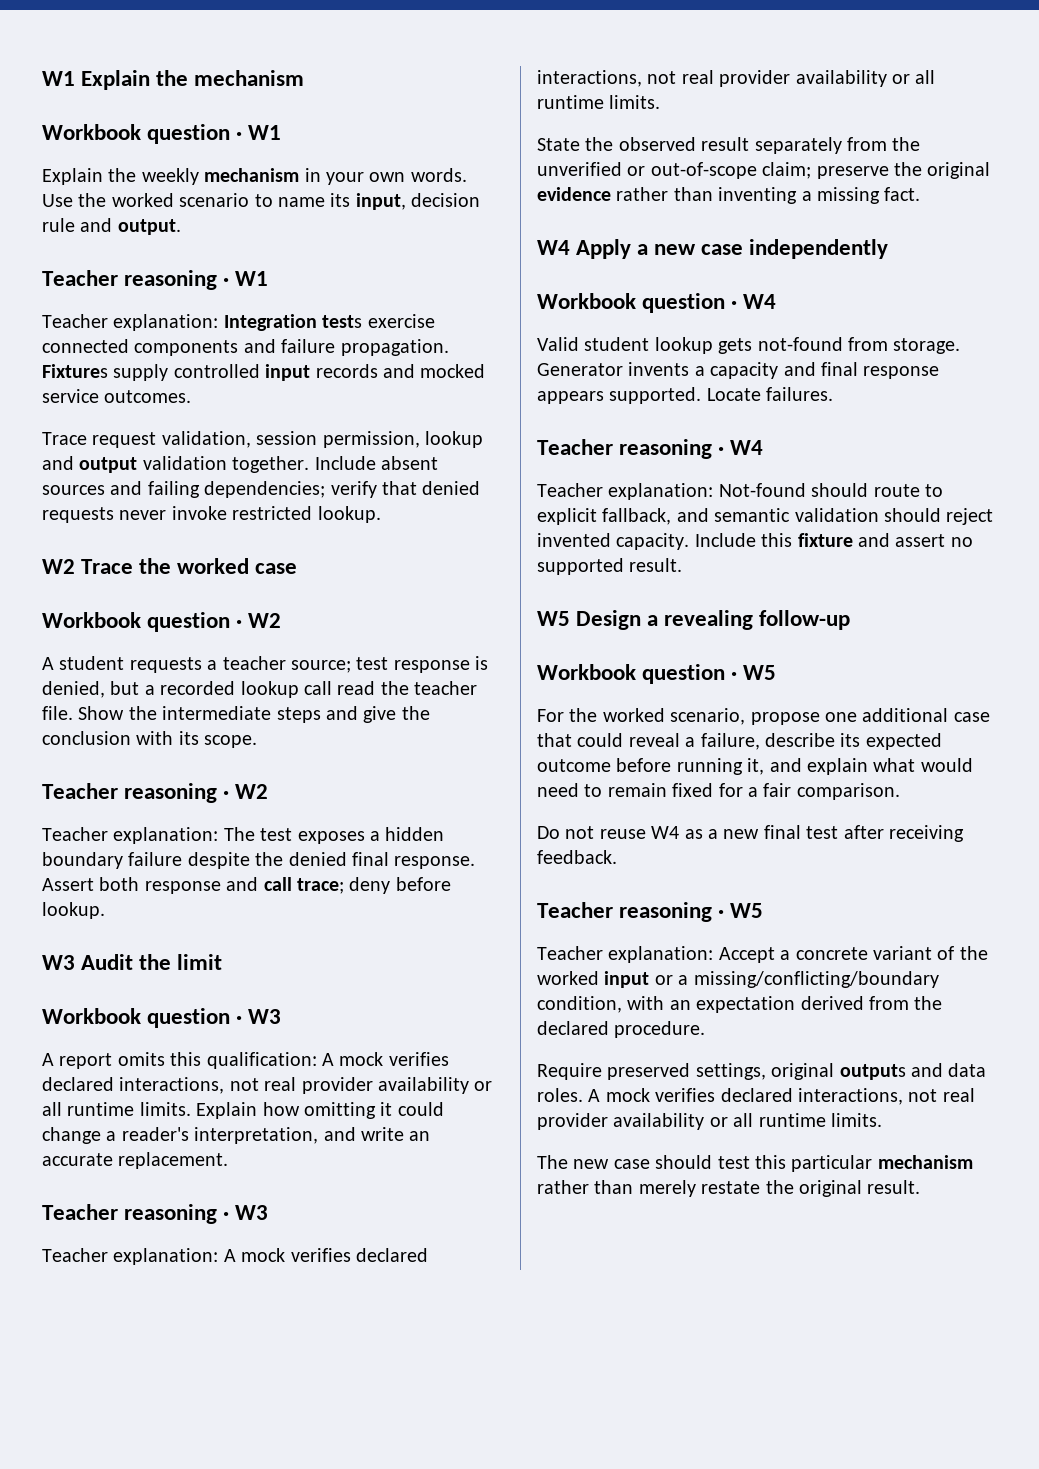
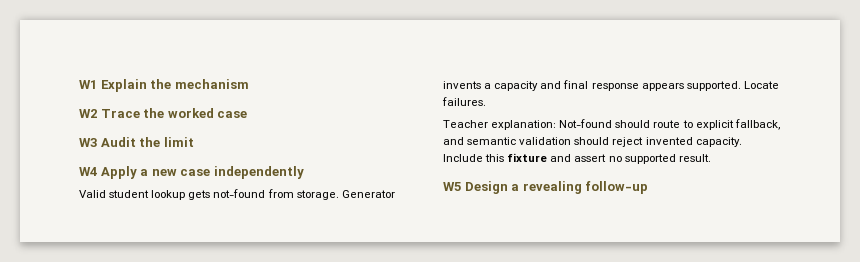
[42,124,282,144] [42,168,467,185] [42,193,481,210] [42,218,181,235] [42,270,269,290] [42,314,435,331] [42,339,449,356] [42,364,486,381] [42,389,192,403] [42,431,483,448] [42,456,438,473] [42,481,481,498] [42,506,381,523] // Workbook question · W1 // Explain the weekly mechanism in your own words. Use the worked scenario to name its input, decision rule and output. // Teacher reasoning · W1 // Teacher explanation: Integration tests exercise connected components and failure propagation. Fixtures supply controlled input records and mocked service outcomes. // Trace request validation, session permission, lookup and output validation together. Include absent sources and failing dependencies; verify that denied requests never invoke restricted lookup. -> (249, 84) none
[42,612,282,632] [42,656,489,673] [42,681,478,698] [42,706,430,723] [42,731,258,748] [42,783,269,803] [42,827,445,844] [42,852,476,869] [42,877,451,894] [42,902,105,919] [42,954,223,970] [42,1008,282,1028] [42,1052,449,1069] [42,1077,493,1094] [42,1102,444,1119] [42,1127,431,1144] [42,1152,229,1169] [42,1204,269,1224] [42,1248,428,1265] [537,70,936,87] [537,95,661,109] [537,137,921,154] [537,162,991,179] [537,187,921,204] Workbook question · W2 // A student requests a teacher source; test response is denied, but a recorded lookup call read the teacher file. Show the intermediate steps and give the conclusion with its scope. // Teacher reasoning · W2 // Teacher explanation: The test exposes a hidden boundary failure despite the denied final response. Assert both response and call trace; deny before lookup. // W3 Audit the limit // Workbook question · W3 // A report omits this qualification: A mock verifies declared interactions, not real provider availability or all runtime limits. Explain how omitting it could change a reader's interpretation, and write an accurate replacement. // Teacher reasoning · W3 // Teacher explanation: A mock verifies declared interactions, not real provider availability or all runtime limits. // State the observed result separately from the unverified or out-of-scope claim; preserve the original evidence rather than inventing a missing fact. -> [79,137,194,147] W3 Audit the limit
[537,293,777,313] // Workbook question · W4 -> (304, 172) none
[537,439,764,459] // Teacher reasoning · W4 -> (486, 101) none
[537,664,777,684] [537,708,990,725] [537,733,942,750] [537,758,973,775] [537,783,900,800] [537,825,964,842] [537,850,617,864] [537,902,764,922] [537,946,988,963] [537,971,939,988] [537,996,943,1013] [537,1021,706,1038] [537,1063,987,1080] [537,1088,975,1105] [537,1113,882,1130] [537,1155,973,1172] [537,1180,921,1197] // Workbook question · W5 // For the worked scenario, propose one additional case that could reveal a failure, describe its expected outcome before running it, and explain what would need to remain fixed for a fair comparison. // Do not reuse W4 as a new final test after receiving feedback. // Teacher reasoning · W5 // Teacher explanation: Accept a concrete variant of the worked input or a missing/conflicting/boundary condition, with an expectation derived from the declared procedure. // Require preserved settings, original outputs and data roles. A mock verifies declared interactions, not real provider availability or all runtime limits. // The new case should test this particular mechanism rather than merely restate the original result. -> (649, 187) none

